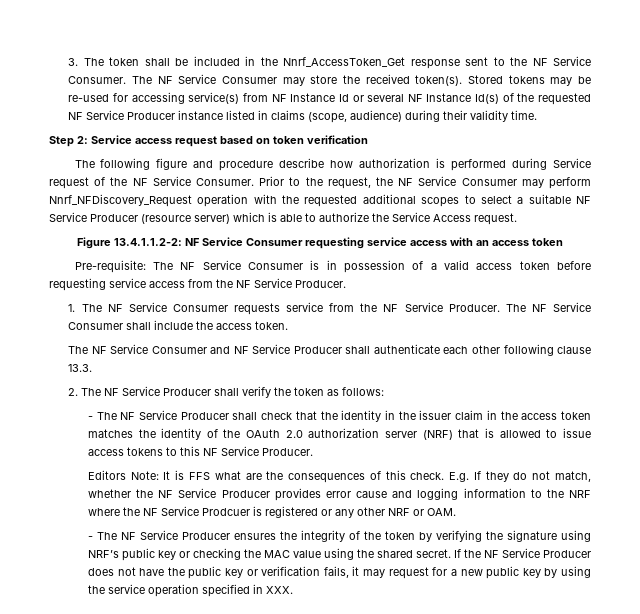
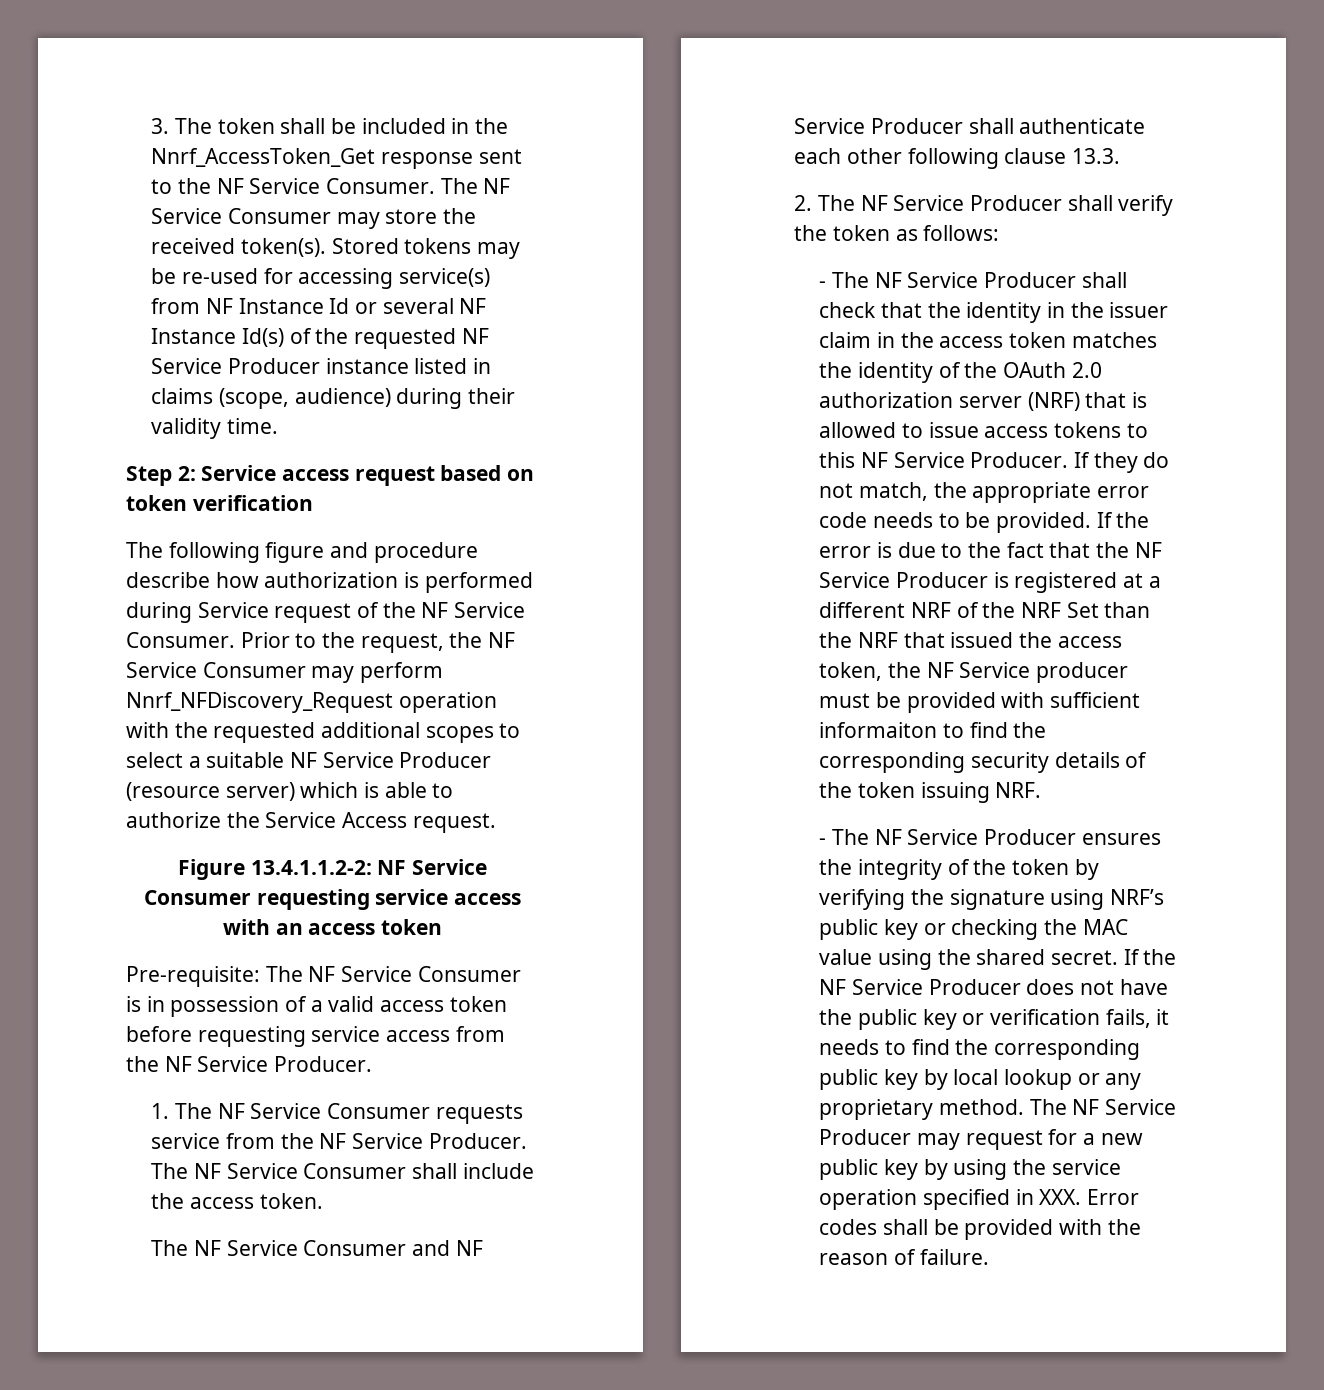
[87,470,470,483] // Editors Note: It is FFS what are the consequences of this check. E.g. -> (1069, 460) none
[87,488,591,501] [87,506,456,518] whether the NF Service Producer provides error cause and logging information to the NRF where the NF Service Prodcuer is registered or any other NRF or OAM. -> [933,482,1150,503] [819,512,1150,533] [819,542,1162,558] [819,572,1161,593] [819,602,1151,618] [819,632,1122,648] [819,662,1129,683] [819,692,1141,713] [819,722,1047,738] [819,752,1148,773] [819,782,1042,803] the appropriate error code needs to be provided. If the error is due to the fact that the NF Service Producer is registered at a different NRF of the NRF Set than the NRF that issued the access token, the NF Service producer must be provided with sufficient informaiton to find the corresponding security details of the token issuing NRF.
(360, 571) none -> [819,1039,1141,1060] [819,1069,1142,1090] [819,1099,1177,1120] [819,1129,912,1145] needs to find the corresponding public key by local lookup or any proprietary method. The NF Service Producer
(293, 590) none -> [1087,1189,1140,1205] [819,1219,1141,1240] [819,1249,989,1265] Error codes shall be provided with the reason of failure.

